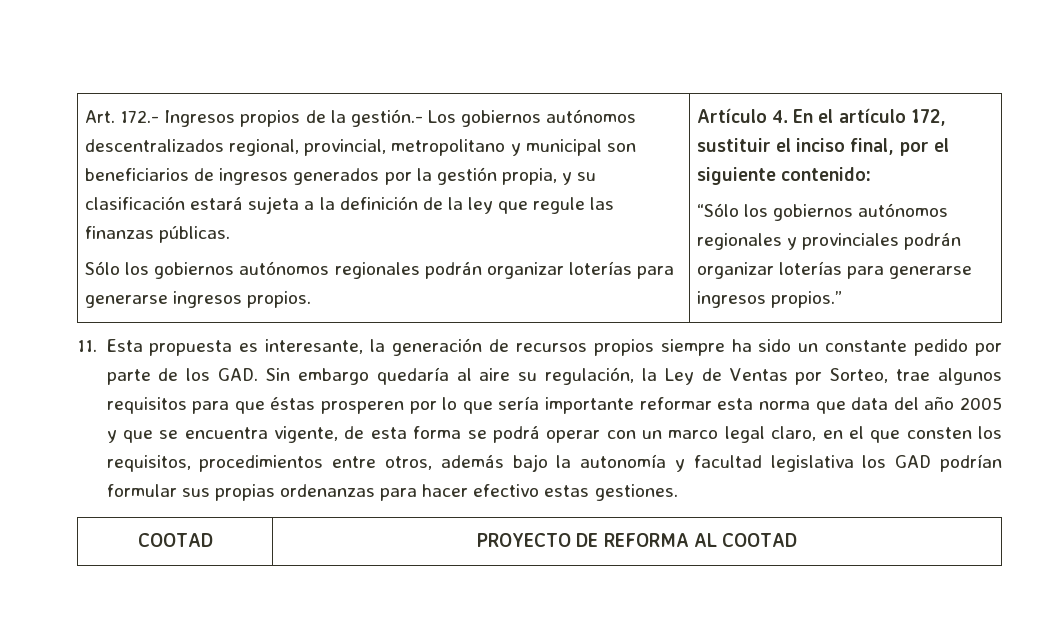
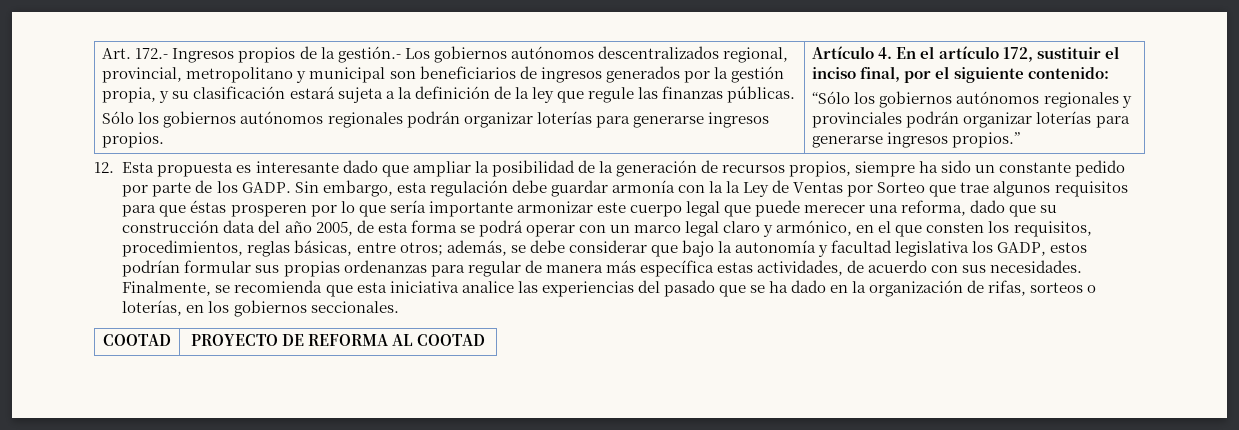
[77,340,97,352] 11. -> [94,162,114,173] 12.
[265,339,364,354] interesante, -> [255,160,595,177] interesante dado que ampliar la posibilidad de
[593,339,654,356] propios -> [789,161,852,177] propios,
[218,367,635,385] GAD. Sin embargo quedaría al aire su regulación, -> [241,180,724,197] GADP. Sin embargo, esta regulación debe guardar armonía con la
[830,368,889,383] Sorteo, -> [877,182,957,197] Sorteo que
[639,396,1003,414] [106,426,338,443] reformar esta norma que data del año 2005 y que se encuentra vigente, -> [516,200,1058,217] [122,220,353,236] armonizar este cuerpo legal que puede merecer una reforma, dado que su construcción data del año 2005,
[771,426,817,441] claro, -> [723,220,853,237] claro y armónico,
[199,455,504,472] procedimientos entre otros, además -> [122,240,678,257] procedimientos, reglas básicas, entre otros; además, se debe considerar que
[895,455,932,468] GAD -> [997,242,1088,256] GADP, estos
[422,484,678,501] hacer efectivo estas gestiones. -> [467,260,1083,277] [122,280,1097,297] [122,300,399,317] regular de manera más específica estas actividades, de acuerdo con sus necesidades. Finalmente, se recomienda que esta iniciativa analice las experiencias del pasado que se ha dado en la organización de rifas, sorteos o loterías, en los gobiernos seccionales.

